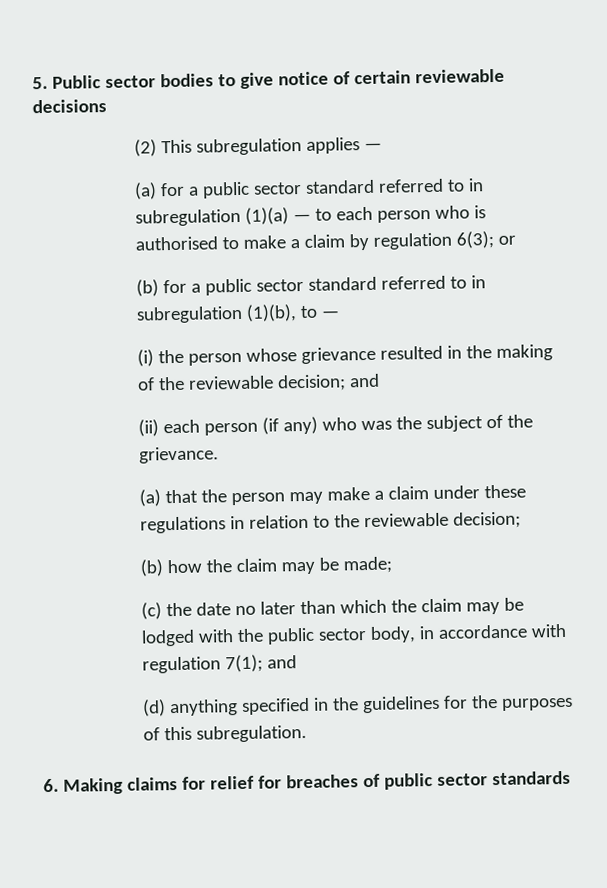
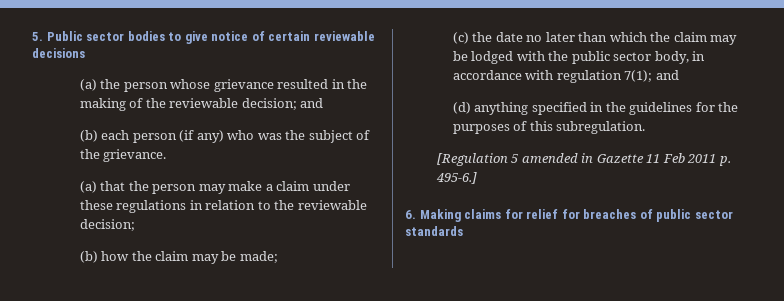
[133,137,382,157] [133,178,484,200] [134,205,486,227] [134,231,516,251] [135,275,486,297] [135,304,340,324] [136,349,154,367] (2) This subregulation applies — // (a) for a public sector standard referred to in subregulation (1)(a) — to each person who is authorised to make a claim by regulation 6(3); or // (b) for a public sector standard referred to in subregulation (1)(b), to — // (i) -> [79,79,97,91] (a)
[137,419,159,437] (ii) -> [79,130,98,142] (b)
(307, 733) none -> [436,153,731,166] [435,172,477,184] // [Regulation 5 amended in Gazette 11 Feb 2011 p. 495-6.]

